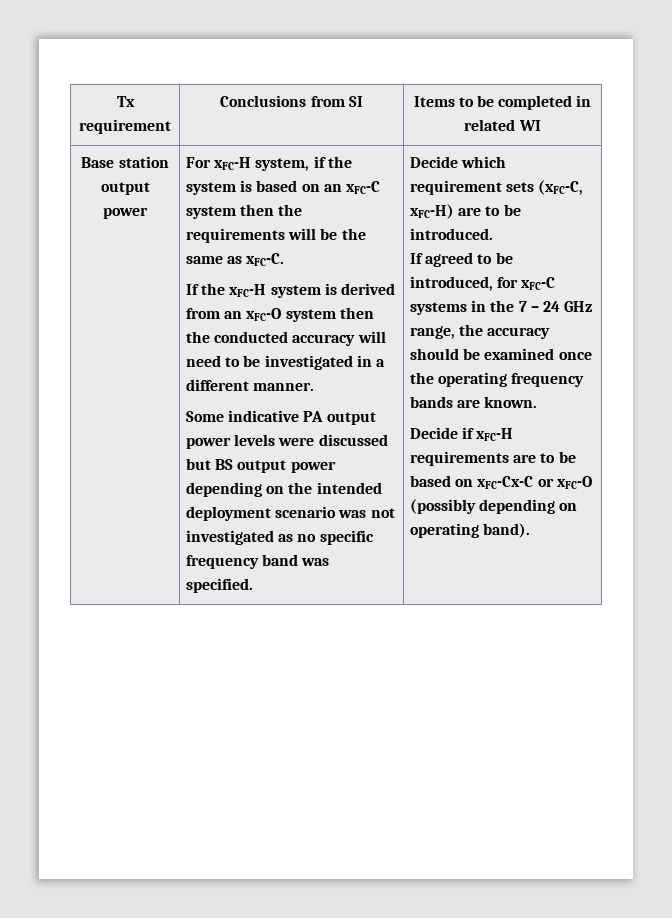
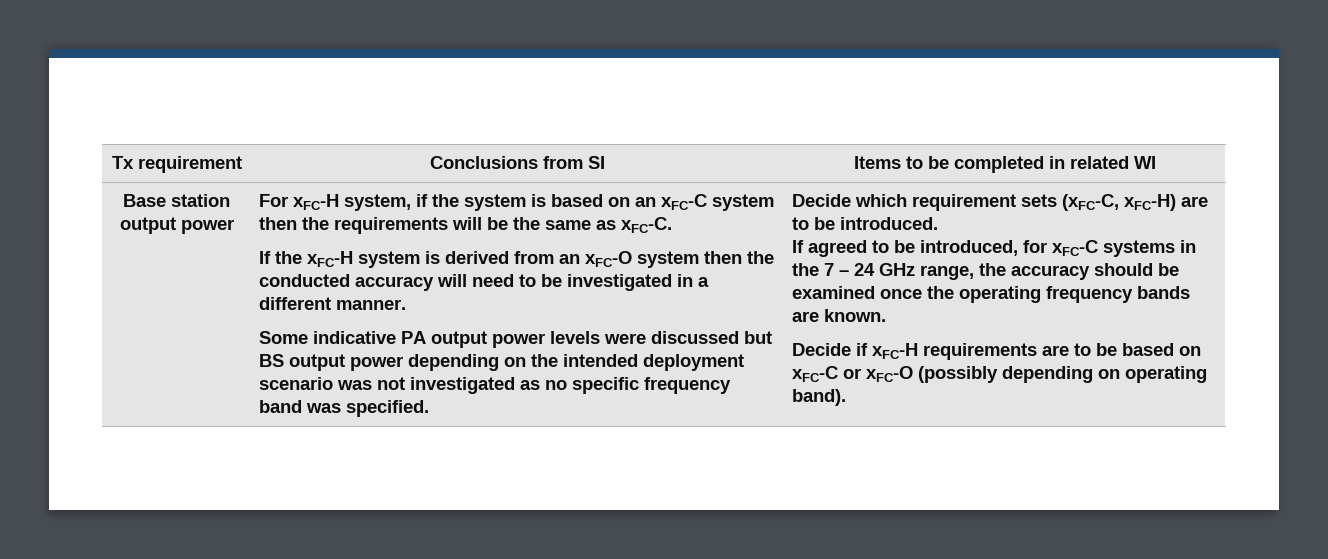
[477,476,534,489] xFC-Cx-C -> [792,366,839,382] xFC-C

